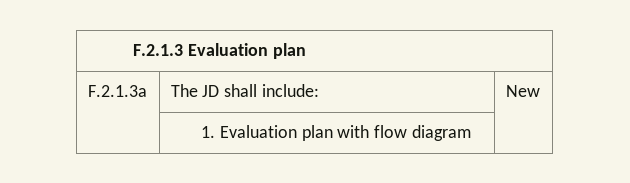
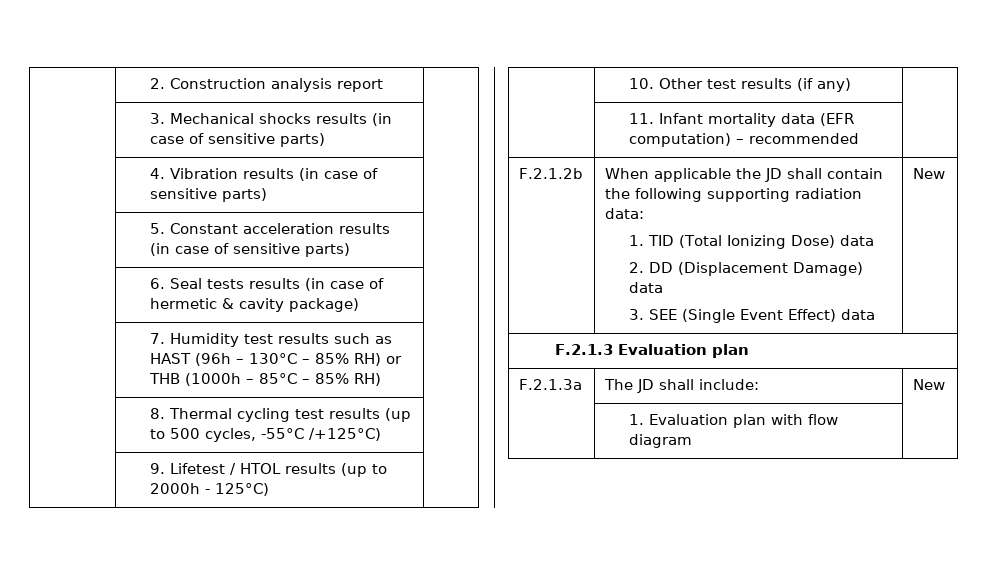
(133, 50) none -> [149,78,383,92] [149,113,392,126] [149,133,325,147] [149,168,378,181] [149,188,267,202] [149,223,390,234] [149,243,350,257] [149,278,384,291] [149,298,359,312] [149,333,392,347] [149,353,402,366] [148,373,381,386] [149,408,411,422] [149,428,381,442] [149,463,387,477] [149,483,269,496] [628,78,851,92] [628,113,854,127] [628,133,859,147] [518,168,583,179] [604,168,883,182] [604,188,862,202] [604,208,644,219] [628,235,874,249] [628,262,863,276] [628,282,663,293] [628,309,875,323] [912,168,945,179] | 2. Construction analysis report | // | 3. Mechanical shocks results (in case of sensitive parts) | // | 4. Vibration results (in case of sensitive parts) | // | 5. Constant acceleration results (in case of sensitive parts) | // | 6. Seal tests results (in case of hermetic & cavity package) | // | 7. Humidity test results such as HAST (96h – 130°C – 85% RH) or THB (1000h – 85°C – 85% RH) | // | 8. Thermal cycling test results (up to 500 cycles, -55°C /+125°C) | // | 9. Lifetest / HTOL results (up to 2000h - 125°C) | // | 10. Other test results (if any) | // | 11. Infant mortality data (EFR computation) – recommended | // F.2.1.2b | When applicable the JD shall contain the following supporting radiation data: // 1. TID (Total Ionizing Dose) data // 2. DD (Displacement Damage) data // 3. SEE (Single Event Effect) data | New //

